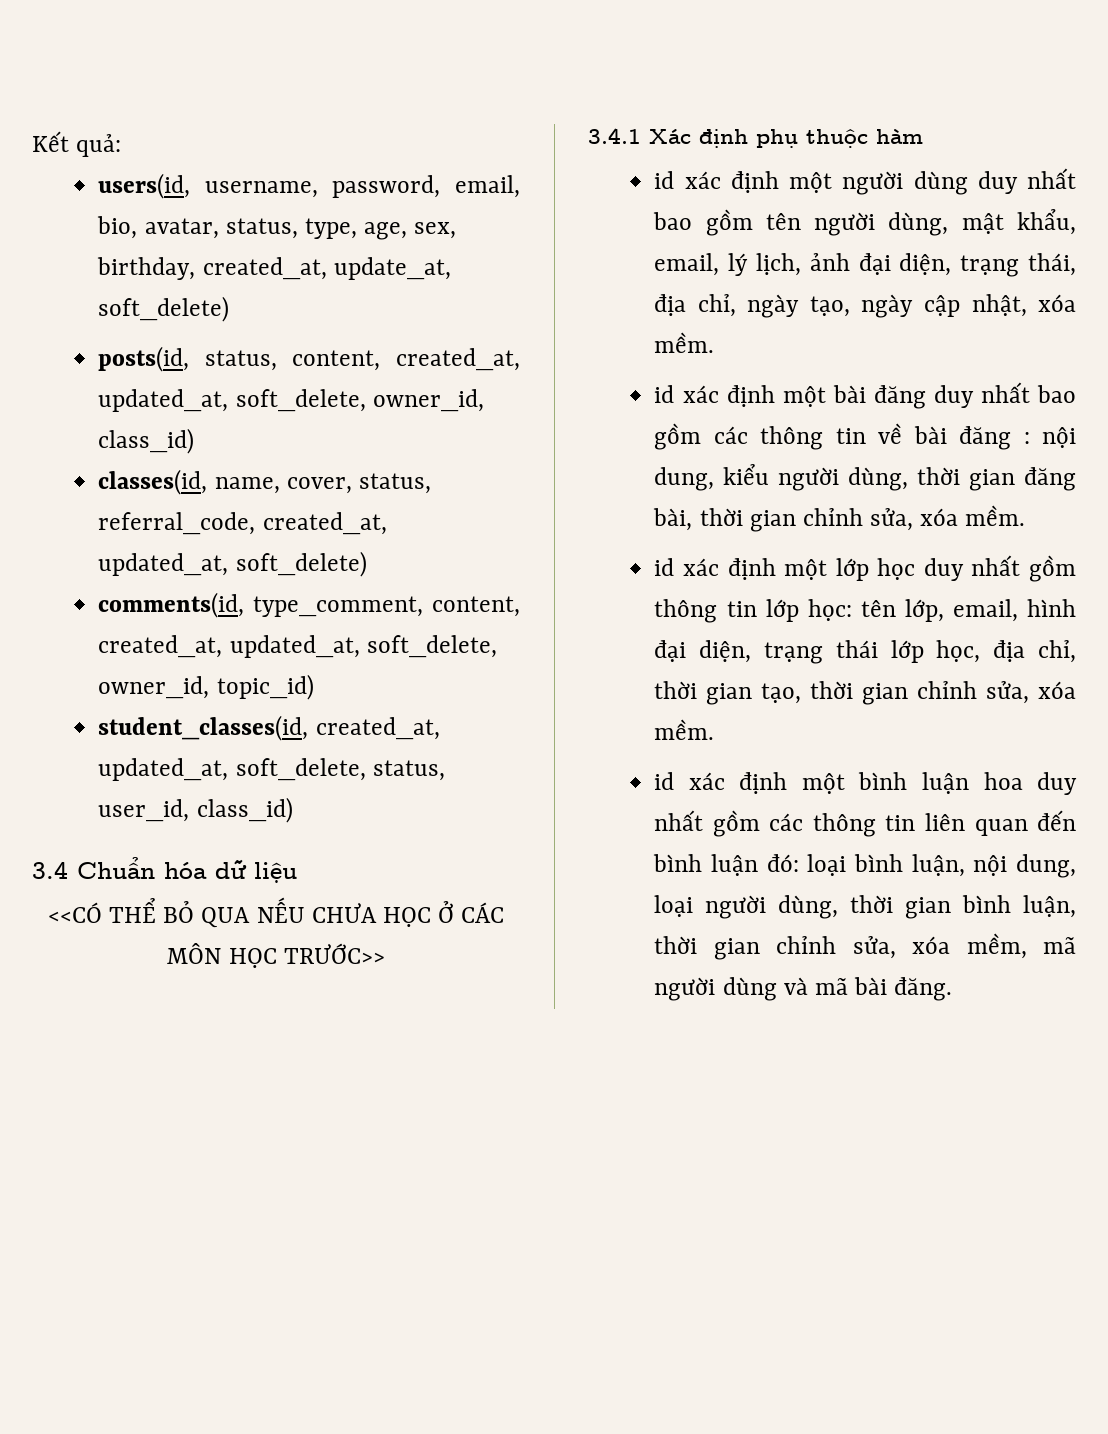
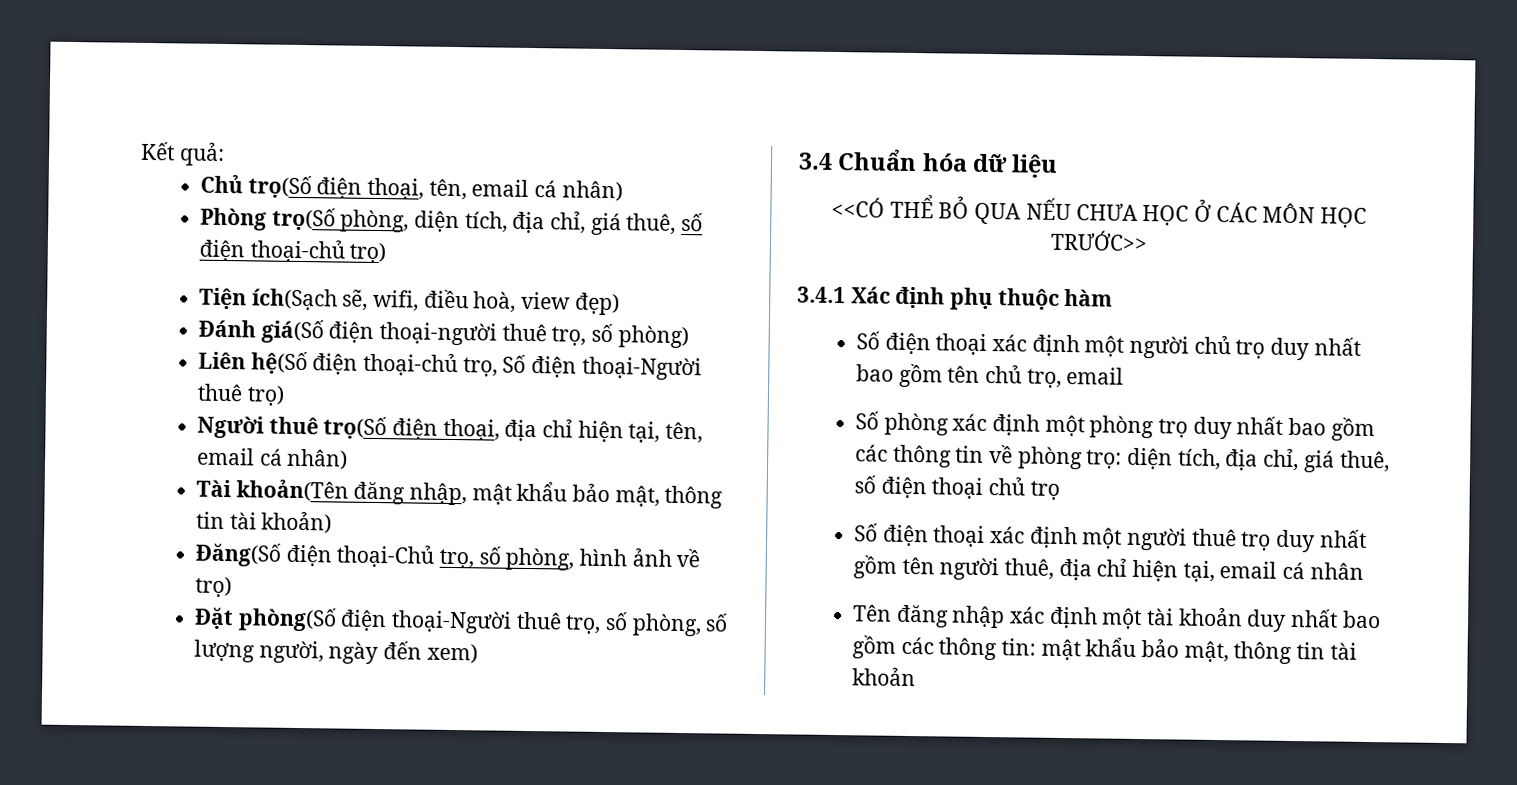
[98,173,520,199] [97,216,457,240] [97,257,451,280] [98,296,230,322] [98,346,520,372] [98,389,484,412] [98,428,195,454] [98,469,431,495] [98,512,387,535] [98,551,367,577] [98,592,520,618] [98,635,497,658] [98,674,314,700] [98,715,440,741] [98,758,445,781] [98,797,293,823] users(id, username, password, email, bio, avatar, status, type, age, sex, birthday, created_at, update_at, soft_delete) // posts(id, status, content, created_at, updated_at, soft_delete, owner_id, class_id) // classes(id, name, cover, status, referral_code, created_at, updated_at, soft_delete) // comments(id, type_comment, content, created_at, updated_at, soft_delete, owner_id, topic_id) // student_classes(id, created_at, updated_at, soft_delete, status, user_id, class_id) -> [200,173,623,202] [200,207,704,236] [199,239,387,264] [199,287,620,316] [198,319,689,349] [198,351,702,381] [197,383,285,406] [197,415,704,444] [197,447,349,470] [196,478,724,509] [196,511,333,534] [195,542,701,571] [195,576,233,598] [194,606,729,637] [194,639,478,665] Chủ trọ(Số điện thoại, tên, email cá nhân) // Phòng trọ(Số phòng, diện tích, địa chỉ, giá thuê, số điện thoại-chủ trọ) // Tiện ích(Sạch sẽ, wifi, điều hoà, view đẹp) // Đánh giá(Số điện thoại-người thuê trọ, số phòng) // Liên hệ(Số điện thoại-chủ trọ, Số điện thoại-Người thuê trọ) // Người thuê trọ(Số điện thoại, địa chỉ hiện tại, tên, email cá nhân) // Tài khoản(Tên đăng nhập, mật khẩu bảo mật, thông tin tài khoản) // Đăng(Số điện thoại-Chủ trọ, số phòng, hình ảnh về trọ) // Đặt phòng(Số điện thoại-Người thuê trọ, số phòng, số lượng người, ngày đến xem)
[654,171,968,195] id xác định một người dùng -> [856,331,1266,359] Số điện thoại xác định một người chủ trọ
[814,209,1076,236] [654,253,1076,277] [654,294,1076,318] [654,332,715,353] [654,385,926,409] người dùng, mật khẩu, email, lý lịch, ảnh đại diện, trạng thái, địa chỉ, ngày tạo, ngày cập nhật, xóa mềm. // id xác định một bài đăng -> [985,364,1125,388] [855,411,1189,439] chủ trọ, email // Số phòng xác định một phòng trọ
[913,426,1076,450] [654,464,1076,491] [653,505,1026,532] [654,555,1076,582] [654,599,1076,623] [654,640,1076,664] [654,681,1076,705] [654,719,715,740] [654,772,1077,795] [654,810,1076,837] [653,854,1076,878] [654,895,1076,919] [654,933,1076,960] [654,977,953,1001] bài đăng : nội dung, kiểu người dùng, thời gian đăng bài, thời gian chỉnh sửa, xóa mềm. // id xác định một lớp học duy nhất gồm thông tin lớp học: tên lớp, email, hình đại diện, trạng thái lớp học, địa chỉ, thời gian tạo, thời gian chỉnh sửa, xóa mềm. // id xác định một bình luận hoa duy nhất gồm các thông tin liên quan đến bình luận đó: loại bình luận, nội dung, loại người dùng, thời gian bình luận, thời gian chỉnh sửa, xóa mềm, mã người dùng và mã bài đăng. -> [1017,446,1390,473] [854,475,1060,500] [854,523,1367,553] [853,555,1364,582] [853,604,1381,632] [852,635,1357,665] [852,667,917,687] phòng trọ: diện tích, địa chỉ, giá thuê, số điện thoại chủ trọ // Số điện thoại xác định một người thuê trọ duy nhất gồm tên người thuê, địa chỉ hiện tại, email cá nhân // Tên đăng nhập xác định một tài khoản duy nhất bao gồm các thông tin: mật khẩu bảo mật, thông tin tài khoản

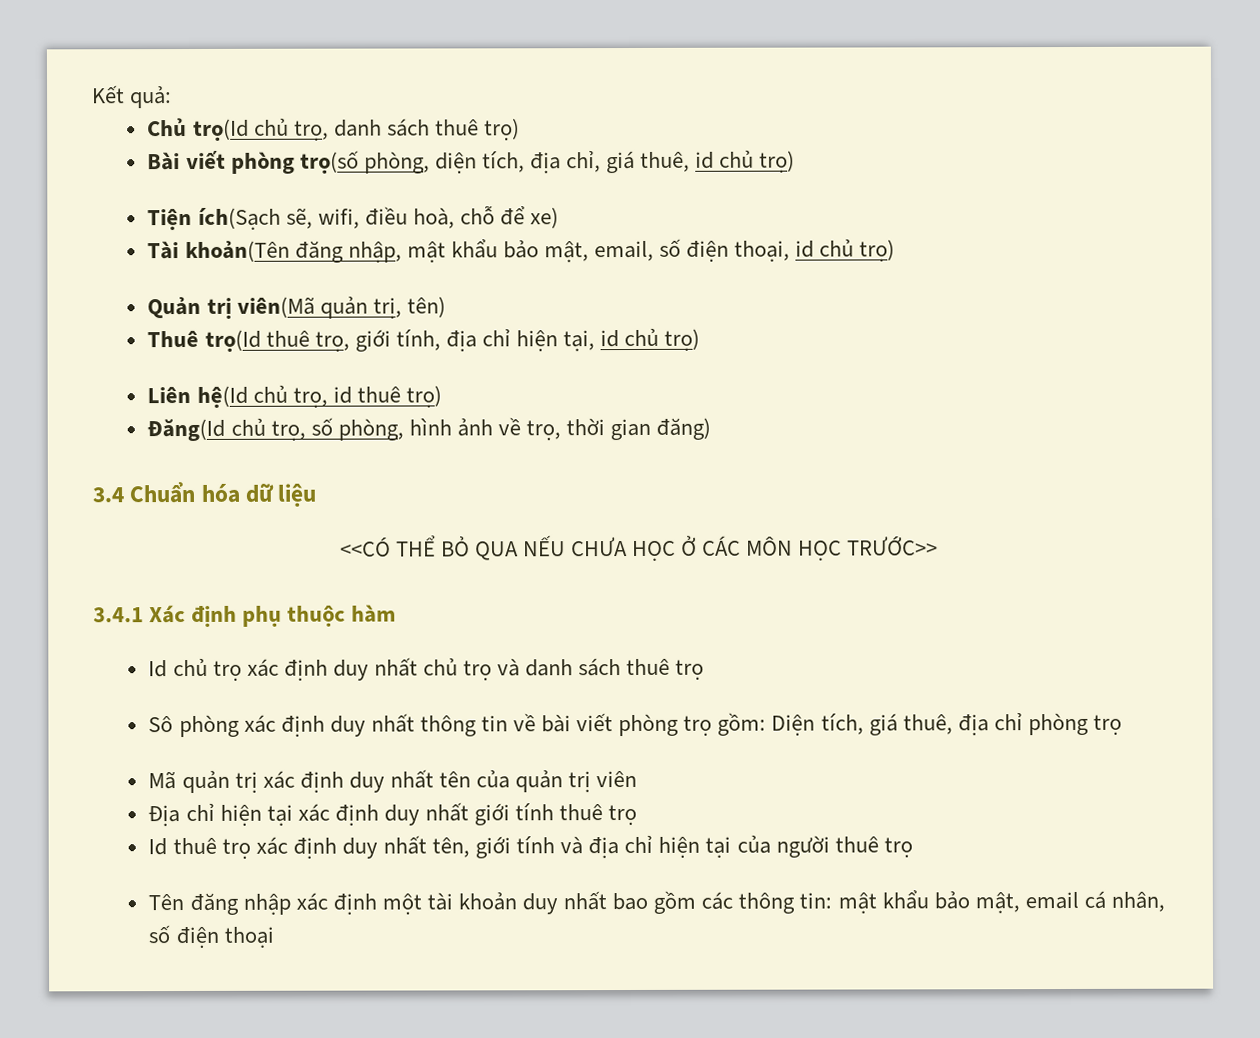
[247,175,623,202] [200,207,336,231] trọ(Số điện thoại, tên, email cá nhân) // Phòng trọ(Số -> [192,117,520,141] [147,150,359,174] trọ(Id chủ trọ, danh sách thuê trọ) // Bài viết phòng trọ(số
[681,212,704,232] [199,239,345,263] số điện thoại-chủ -> [695,149,755,169] id chủ
[521,291,620,316] [198,319,689,349] [198,351,702,381] [197,383,285,406] [197,415,704,444] [197,447,349,470] view đẹp) // Đánh giá(Số điện thoại-người thuê trọ, số phòng) // Liên hệ(Số điện thoại-chủ trọ, Số điện thoại-Người thuê trọ) // Người thuê trọ(Số điện thoại, địa chỉ hiện tại, tên, email cá nhân) -> [459,205,560,229] chỗ để xe)
[664,485,724,509] [196,511,333,534] [195,542,435,568] thông tin tài khoản) // Đăng(Số điện thoại-Chủ -> [594,238,896,262] [147,296,446,319] [147,327,701,352] [147,384,442,408] [147,417,266,442] email, số điện thoại, id chủ trọ) // Quản trị viên(Mã quản trị, tên) // Thuê trọ(Id thuê trọ, giới tính, địa chỉ hiện tại, id chủ trọ) // Liên hệ(Id chủ trọ, id thuê trọ) // Đăng(Id chủ
[195,576,233,598] [194,606,729,637] [194,639,478,665] trọ) // Đặt phòng(Số điện thoại-Người thuê trọ, số phòng, số lượng người, ngày đến xem) -> [526,417,712,441] trọ, thời gian đăng)
[856,331,1361,361] [856,363,1125,388] [855,411,1375,442] [855,444,1390,473] [854,475,1060,500] [854,523,1367,553] [853,555,1364,582] Số điện thoại xác định một người chủ trọ duy nhất bao gồm tên chủ trọ, email // Số phòng xác định một phòng trọ duy nhất bao gồm các thông tin về phòng trọ: diện tích, địa chỉ, giá thuê, số điện thoại chủ trọ // Số điện thoại xác định một người thuê trọ duy nhất gồm tên người thuê, địa chỉ hiện tại, email cá nhân -> [148,657,705,681] [148,712,1123,738] [148,769,638,794] [148,802,638,827] [148,834,913,859] Id chủ trọ xác định duy nhất chủ trọ và danh sách thuê trọ // Sô phòng xác định duy nhất thông tin về bài viết phòng trọ gồm: Diện tích, giá thuê, địa chỉ phòng trọ // Mã quản trị xác định duy nhất tên của quản trị viên // Địa chỉ hiện tại xác định duy nhất giới tính thuê trọ // Id thuê trọ xác định duy nhất tên, giới tính và địa chỉ hiện tại của người thuê trọ
[1233,641,1357,665] [852,667,917,687] thông tin tài khoản -> [1024,890,1166,912] [148,925,274,949] email cá nhân, số điện thoại

